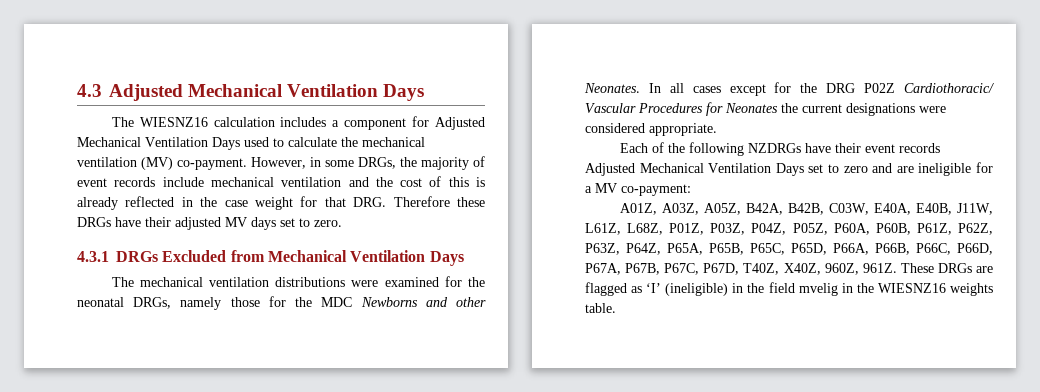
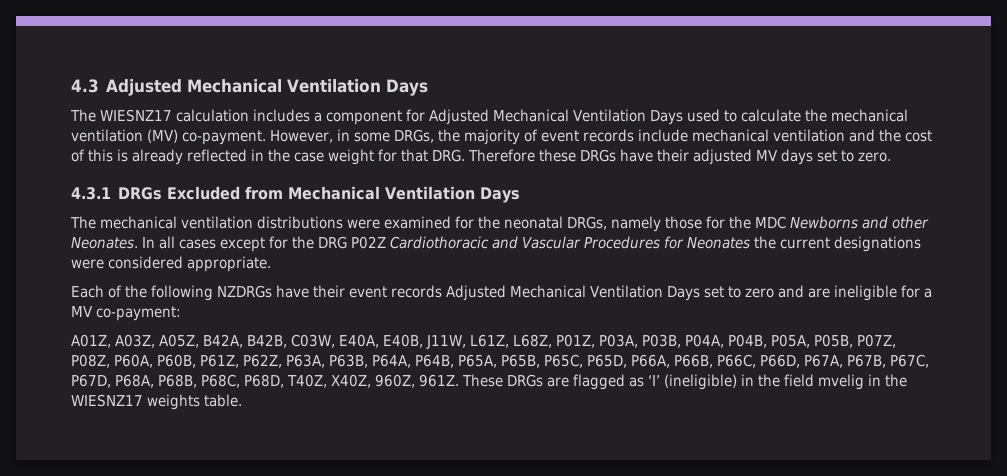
[139,117,208,127] WIESNZ16 -> [100,109,172,122] WIESNZ17
[904,83,994,93] Cardiothoracic/ -> [390,236,518,249] Cardiothoracic and
[710,223,993,235] [585,243,661,255] P03Z, P04Z, P05Z, P60A, P60B, P61Z, P62Z, P63Z, P64Z, -> [599,334,896,348] [71,354,454,368] P03A, P03B, P04A, P04B, P05A, P05B, P07Z, P08Z, P60A, P60B, P61Z, P62Z, P63A, P63B, P64A, P64B,
(740, 269) none -> [115,374,284,388] P68A, P68B, P68C, P68D,
[877,283,946,293] WIESNZ16 -> [71,394,143,407] WIESNZ17

